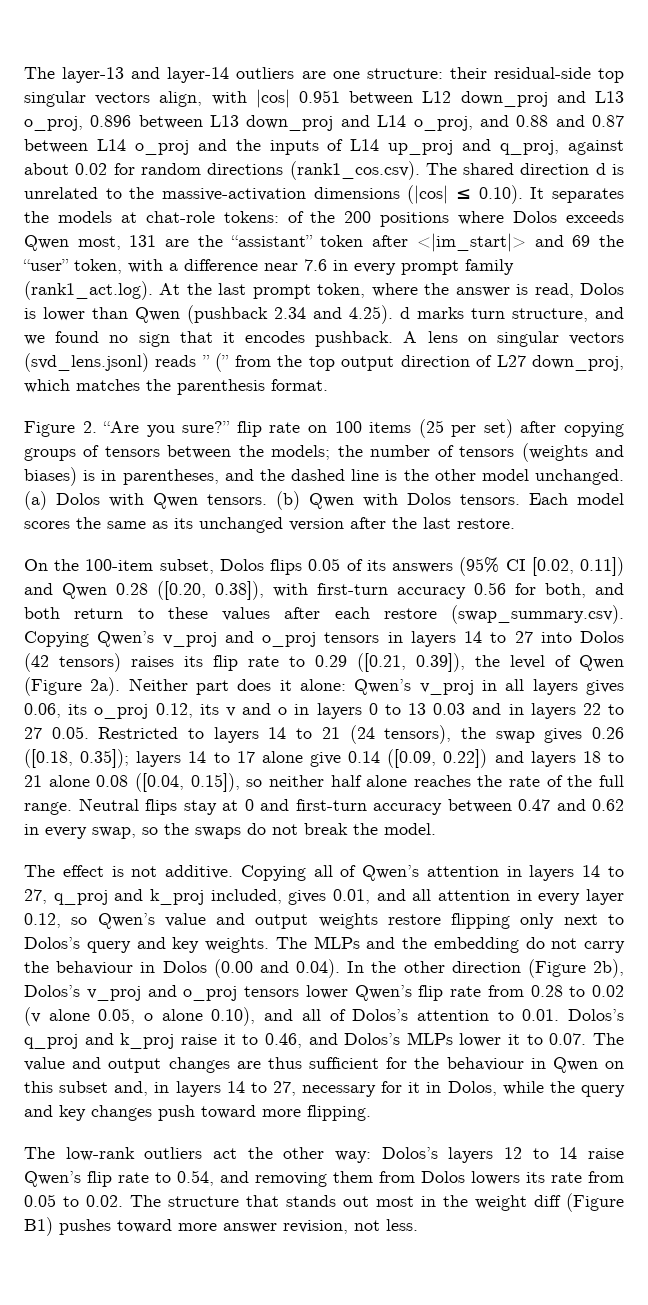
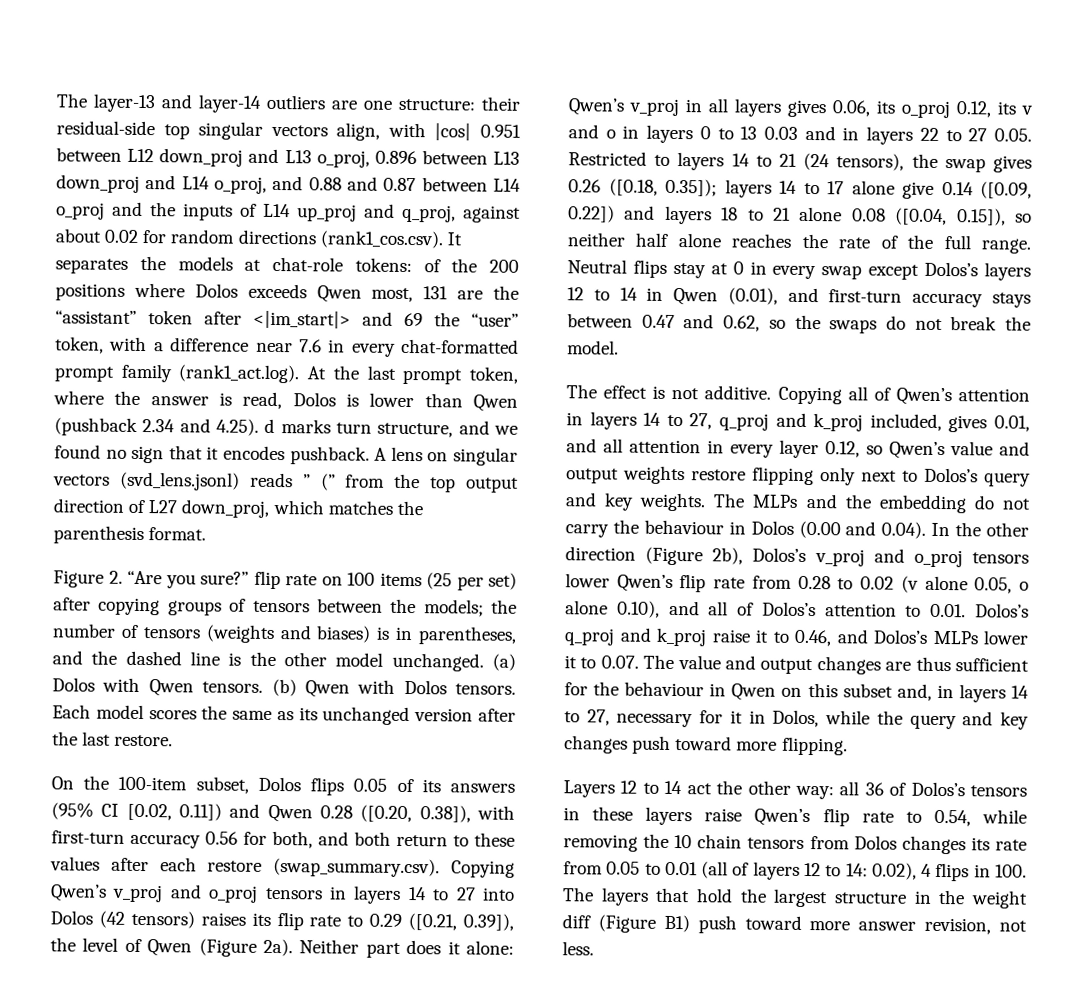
[425,163,624,175] [24,185,523,204] The shared direction d is unrelated to the massive-activation dimensions (|cos| ≤ 0.10). -> (443, 239) none
(396, 269) none -> [401,338,519,354] chat-formatted
(254, 805) none -> [749,261,1031,281] [567,287,778,306] in every swap except Dolos’s layers 12 to 14 in Qwen (0.01),
(442, 809) none -> [992,292,1031,308] stays
[592,799,624,811] [24,824,136,839] 0.62 in every swap, -> [723,315,761,332] 0.62,
[24,1147,578,1163] The low-rank outliers act the other way: Dolos’s layers 12 to 14 -> [563,780,1027,800] [563,806,693,826] Layers 12 to 14 act the other way: all 36 of Dolos’s tensors in these layers
[220,1171,373,1187] and removing them -> [981,809,1027,824] [563,833,805,852] while removing the 10 chain tensors
[471,1171,520,1185] lowers -> [901,835,966,855] changes
[86,1195,414,1207] 0.02. The structure that stands out most -> [664,861,1027,882] [562,887,907,908] 0.01 (all of layers 12 to 14: 0.02), 4 flips in 100. The layers that hold the largest structure
[59,1219,111,1235] pushes -> [697,915,737,934] push

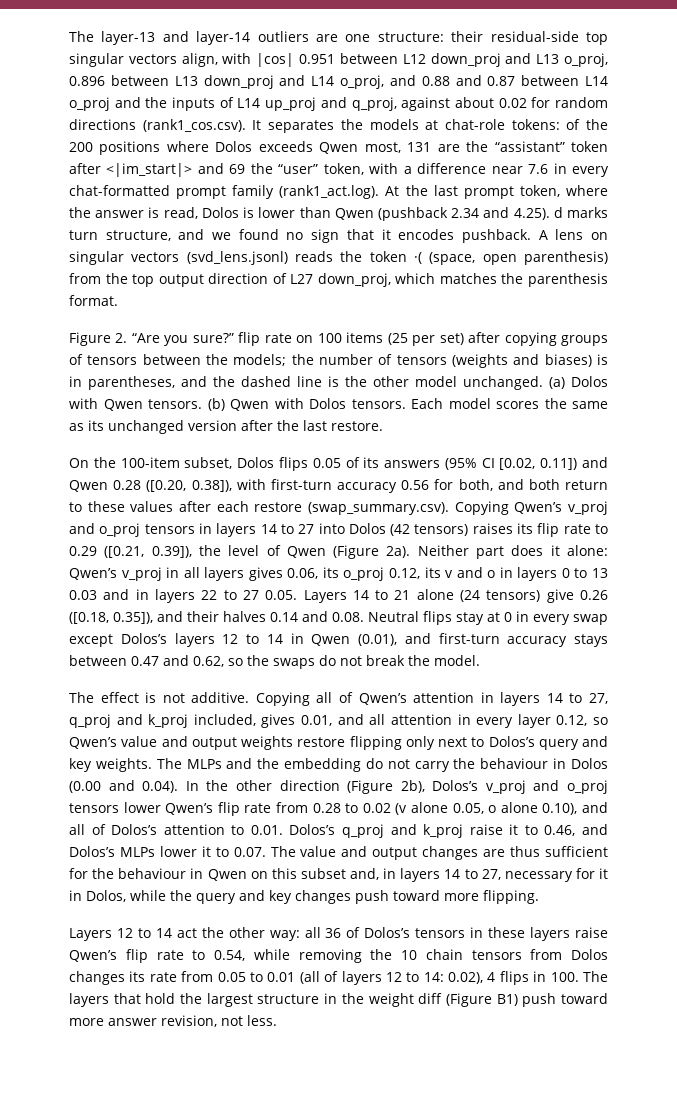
[302,473,336,491] ” (” -> [340,251,608,265] the token ·( (space, open parenthesis)
[568,151,1032,173] [568,178,1032,199] [568,205,1032,226] [567,232,1031,254] Restricted to layers 14 to 21 (24 tensors), the swap gives 0.26 ([0.18, 0.35]); layers 14 to 17 alone give 0.14 ([0.09, 0.22]) and layers 18 to 21 alone 0.08 ([0.04, 0.15]), so neither half alone reaches the rate of the full range. -> [303,589,608,603] [69,611,364,624] Layers 14 to 21 alone (24 tensors) give 0.26 ([0.18, 0.35]), and their halves 0.14 and 0.08.

